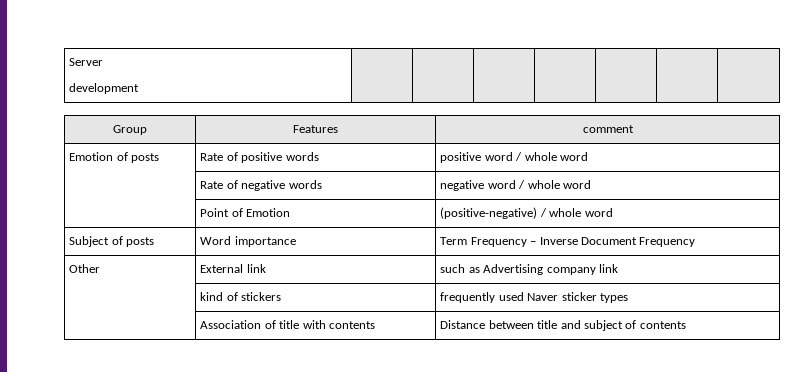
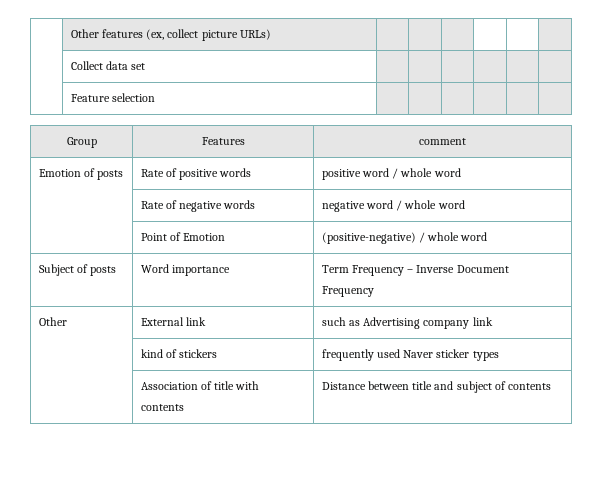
[69,58,104,66] [69,83,140,94] Server // development | -> [70,29,271,41] [70,61,146,70] [70,93,155,102] | Other features (ex, collect picture URLs) | | | | | | // | Collect data set | | | | | | // | Feature selection

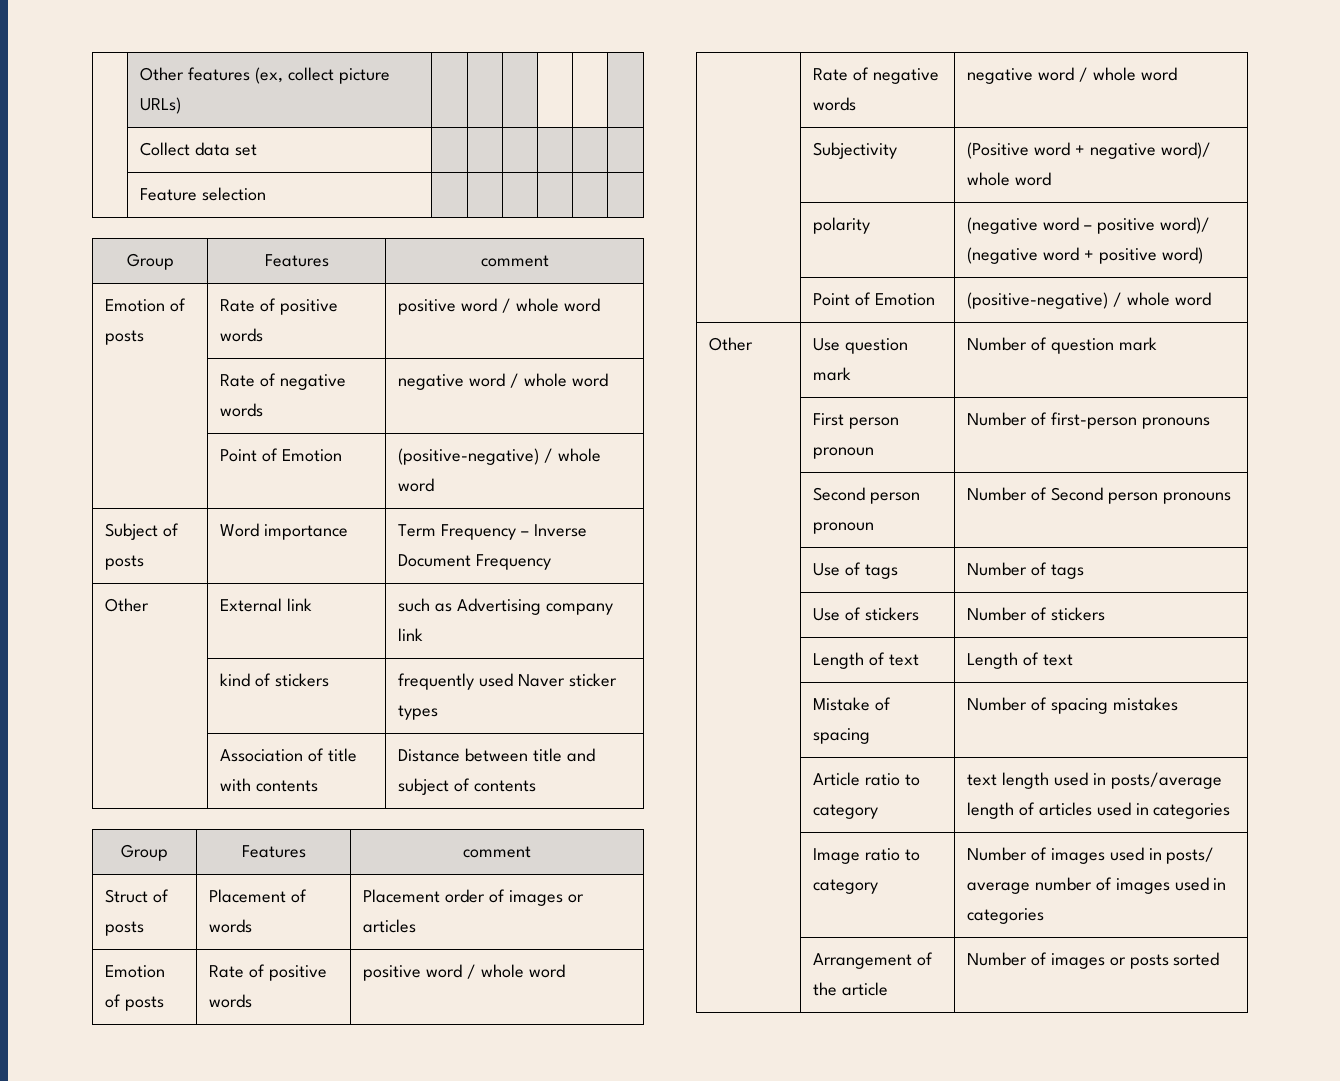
(551, 386) none -> [121,844,168,861] [241,845,306,858] [463,846,531,858] [105,889,169,903] [105,921,145,936] [209,889,307,903] [209,919,253,933] [363,889,584,906] [363,919,417,933] [105,965,166,978] [105,994,164,1011] [209,964,327,981] [209,994,253,1008] [363,964,565,981] [813,67,939,84] [813,97,857,111] [967,67,1177,84] [813,142,898,159] [967,142,1211,159] [967,172,1051,186] [813,217,871,234] [967,217,1210,234] [967,247,1203,264] [813,292,935,306] [967,292,1211,309] [709,337,754,351] [813,338,908,354] [813,367,852,381] [967,337,1157,354] [813,413,899,429] [813,447,875,459] [967,412,1210,429] [813,487,920,504] [813,522,875,534] [967,487,1231,504] [813,562,898,579] [967,562,1084,579] [813,607,919,621] [967,607,1105,621] [813,652,919,669] [967,652,1073,669] [813,697,891,711] [813,728,871,744] [967,697,1178,714] [813,772,920,786] [813,804,879,819] [967,772,1222,789] [967,802,1231,819] [813,848,920,864] [813,879,879,894] [967,847,1215,864] [967,877,1227,894] [967,908,1045,924] [813,952,933,969] [813,982,888,996] [967,952,1220,969] // Group | Features | comment // Struct of posts | Placement of words | Placement order of images or articles // Emotion of posts | Rate of positive words | positive word / whole word // | Rate of negative words | negative word / whole word // | Subjectivity | (Positive word + negative word)/ whole word // | polarity | (negative word – positive word)/ (negative word + positive word) // | Point of Emotion | (positive-negative) / whole word // Other | Use question mark | Number of question mark // | First person pronoun | Number of first-person pronouns // | Second person pronoun | Number of Second person pronouns // | Use of tags | Number of tags // | Use of stickers | Number of stickers // | Length of text | Length of text // | Mistake of spacing | Number of spacing mistakes // | Article ratio to category | text length used in posts/average length of articles used in categories // | Image ratio to category | Number of images used in posts/ average number of images used in categories // | Arrangement of the article | Number of images or posts sorted

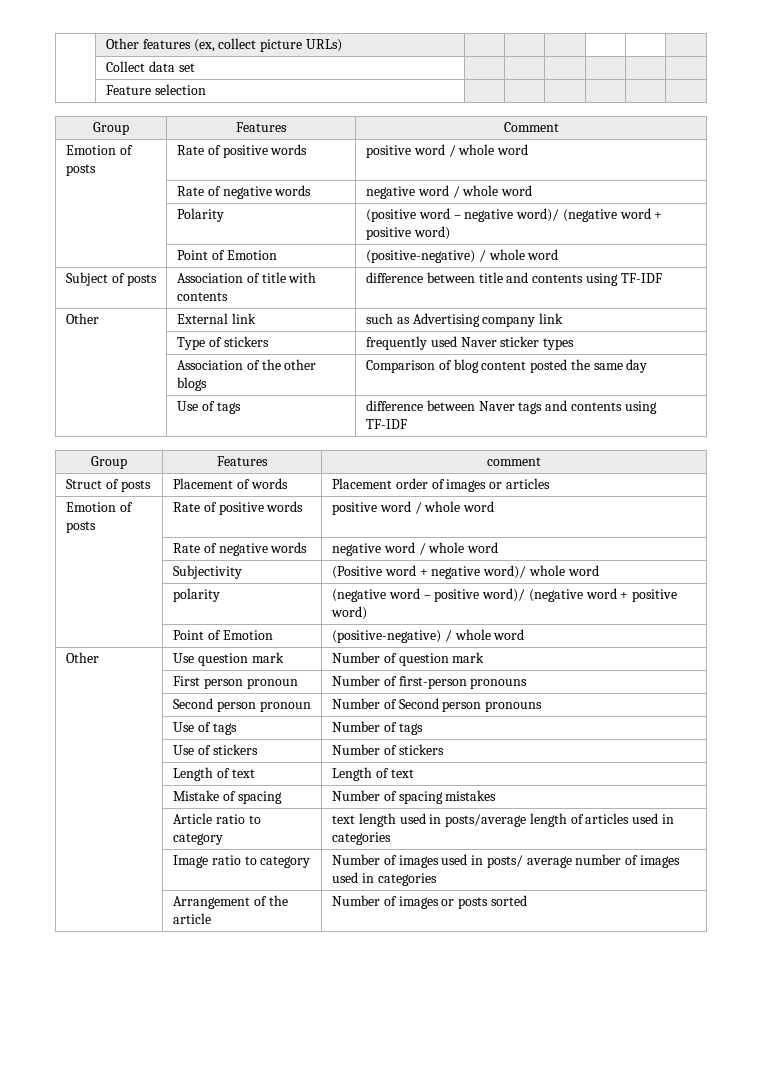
[480,255,549,267] comment -> [503,122,559,132] Comment
(608, 380) none -> [176,208,224,222] [365,208,663,222] [365,226,450,240] // | Polarity | (positive word – negative word)/ (negative word + positive word)
[220,523,348,540] [398,524,587,540] [398,554,551,570] Word importance | Term Frequency – Inverse Document Frequency -> [176,272,317,283] [176,292,228,301] [365,272,662,286] Association of title with contents | difference between title and contents using TF-IDF
[220,673,251,687] kind -> [176,337,205,350] Type
[327,748,357,762] [220,778,318,792] [398,748,595,762] [398,778,536,795] title with contents | Distance between title and subject of contents -> [261,359,317,370] [176,377,207,391] [365,359,648,373] [176,401,241,414] [365,400,657,414] [365,419,407,429] the other blogs | Comparison of blog content posted the same day // | Use of tags | difference between Naver tags and contents using TF-IDF

